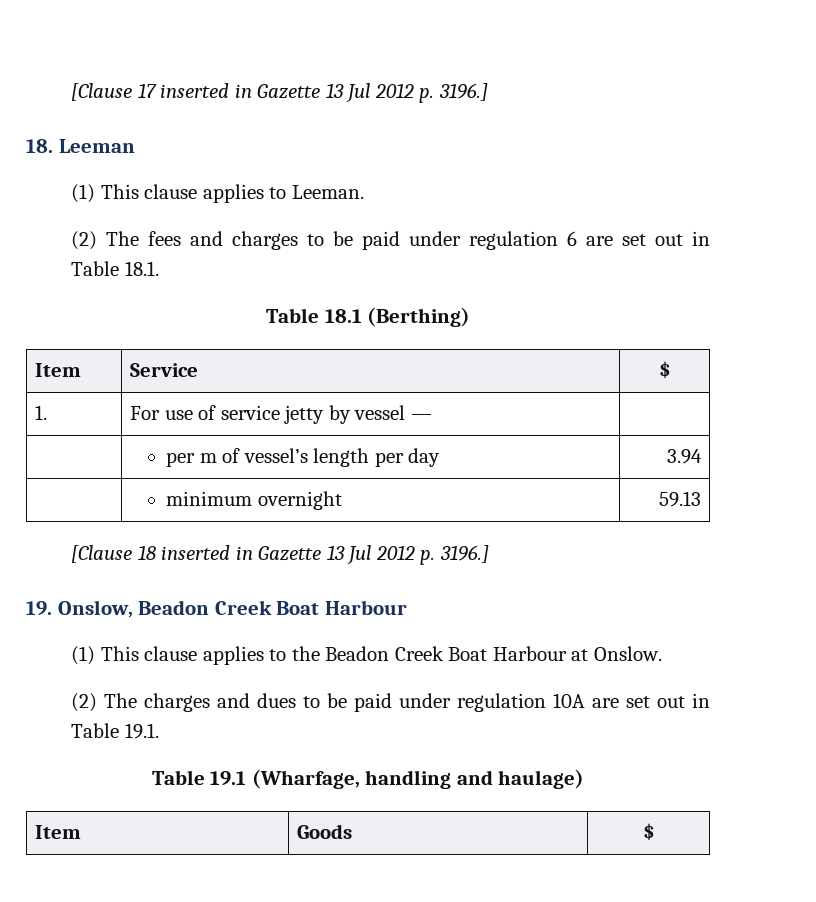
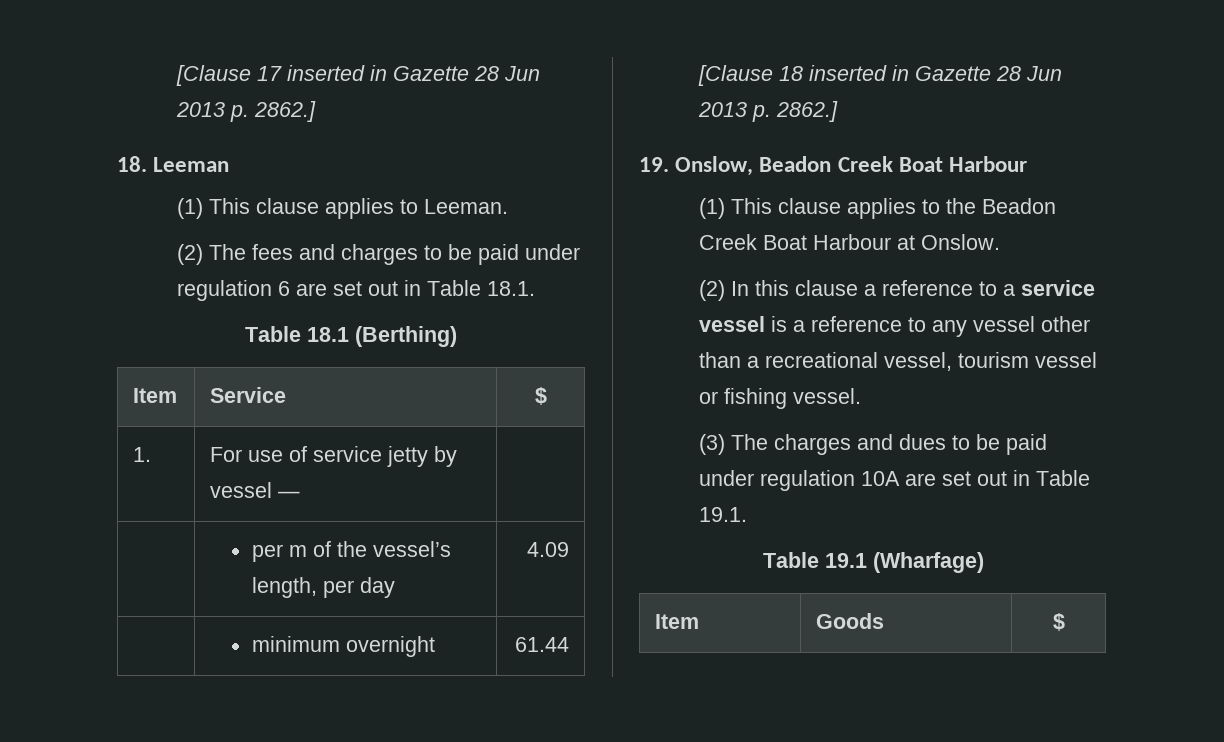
[325,83,488,103] 13 Jul 2012 p. 3196.] -> [474,66,541,81] [176,101,317,122] 28 Jun 2013 p. 2862.]
[243,448,370,467] vessel’s length -> [336,541,451,557] [251,577,317,598] the vessel’s length,
[667,449,703,464] 3.94 -> [526,542,569,557] 4.09
[659,491,702,507] 59.13 -> [514,637,569,652] 61.44
[326,545,489,565] 13 Jul 2012 p. 3196.] -> [996,66,1063,81] [698,101,839,122] 28 Jun 2013 p. 2862.]
(98, 702) none -> [731,280,1096,296] [699,316,1091,337] [699,352,1098,371] [699,388,862,409] [699,434,726,455] In this clause a reference to a service vessel is a reference to any vessel other than a recreational vessel, tourism vessel or fishing vessel. // (3)
[251,769,585,789] (Wharfage, handling and haulage) -> [872,552,984,573] (Wharfage)

